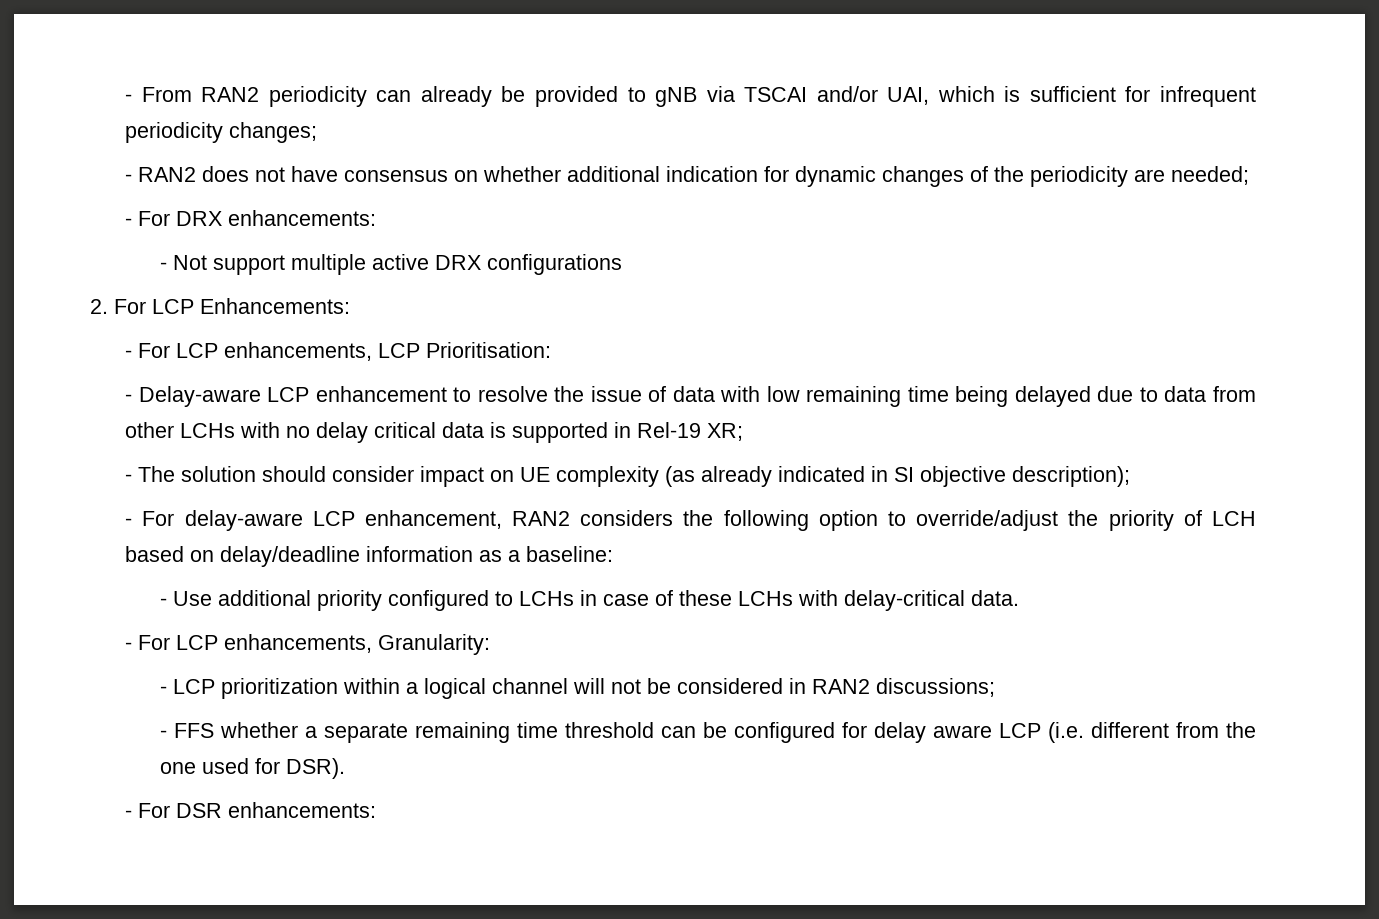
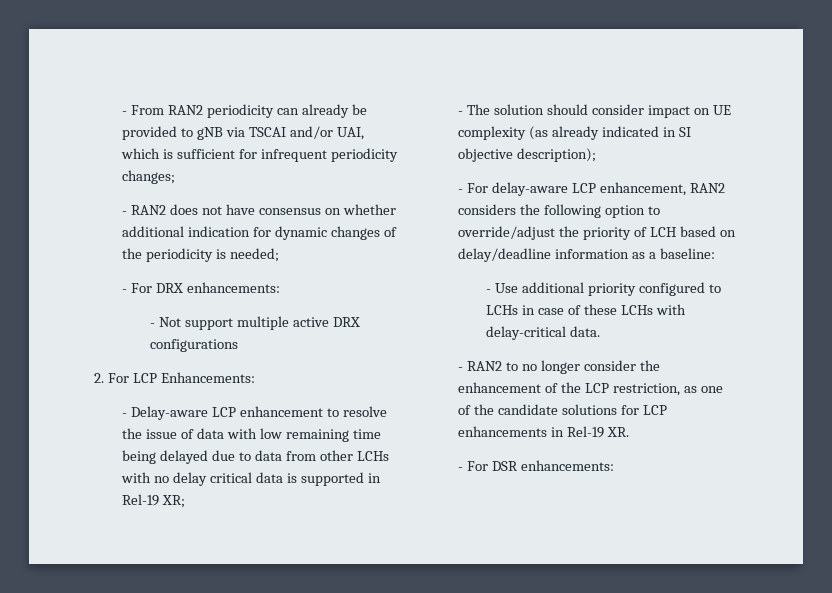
[1134,169,1166,182] are -> [216,249,227,259] is
[125,342,552,361] // - For LCP enhancements, LCP Prioritisation: -> (255, 377) none
[138,634,491,655] [160,678,996,699] [160,722,1257,743] [160,758,346,779] For LCP enhancements, Granularity: // - LCP prioritization within a logical channel will not be considered in RAN2 discussions; // - FFS whether a separate remaining time threshold can be configured for delay aware LCP (i.e. different from the one used for DSR). -> [467,360,660,374] [458,382,723,396] [458,404,667,415] [458,426,629,438] RAN2 to no longer consider the enhancement of the LCP restriction, as one of the candidate solutions for LCP enhancements in Rel-19 XR.

